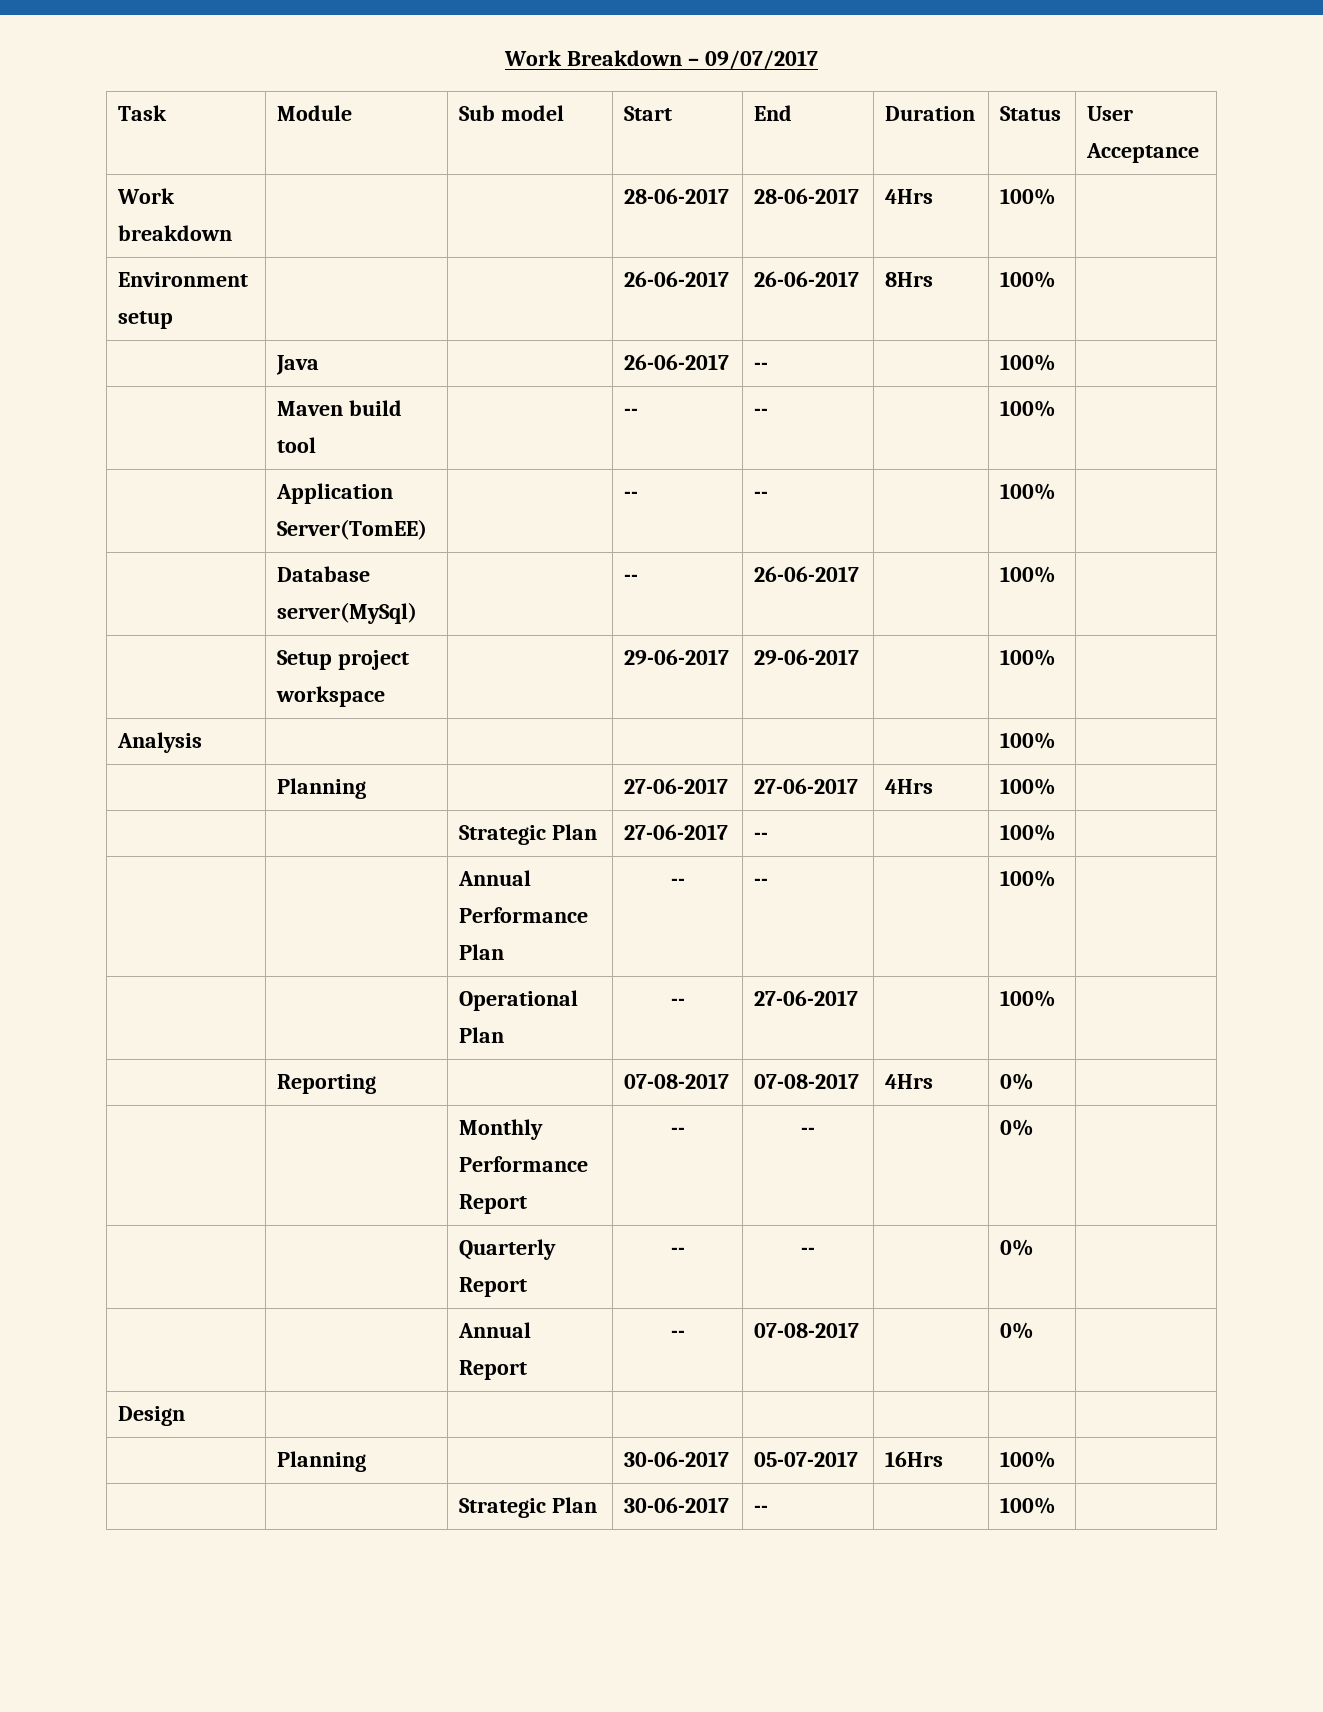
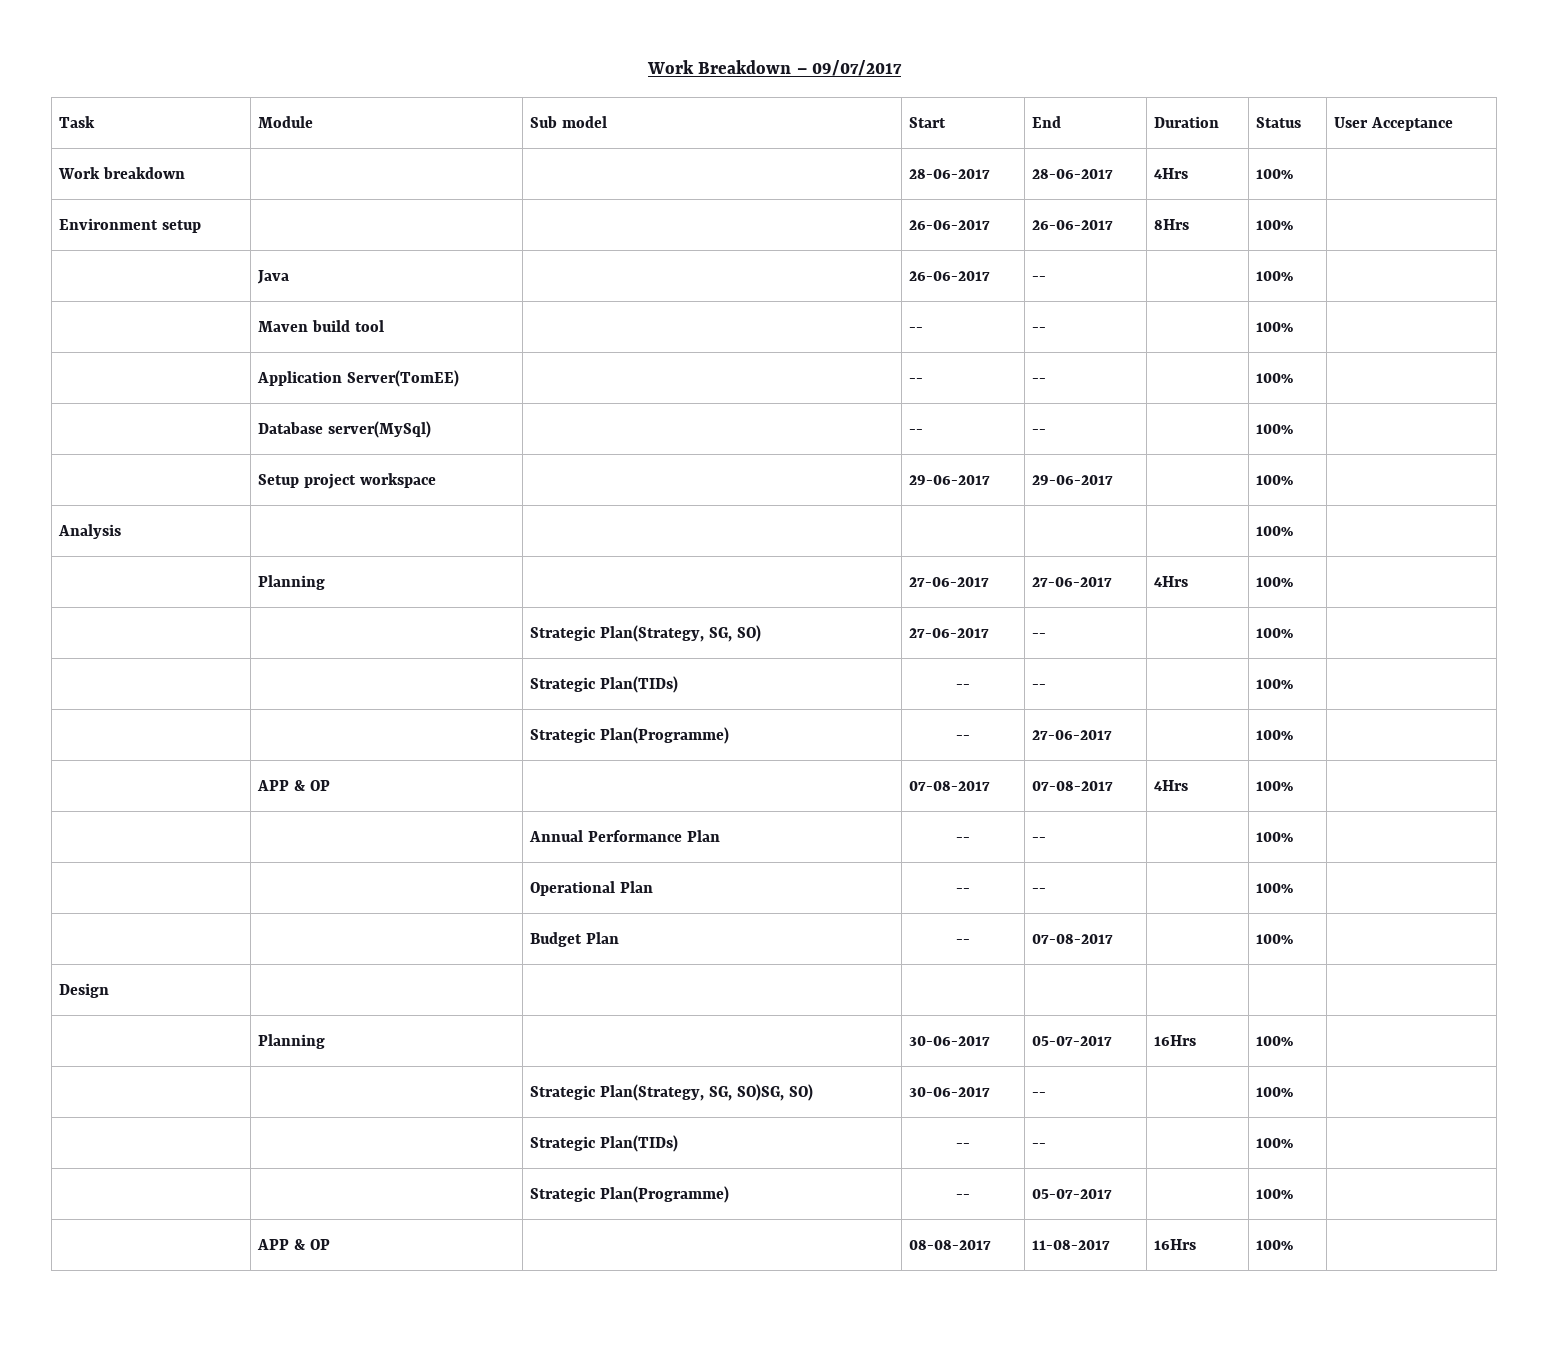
[754,566,860,582] 26-06-2017 -> [1032,429,1047,434] --
[552,824,598,840] Plan -> [600,625,761,642] Plan(Strategy, SG, SO)
(1056, 832) none -> [530,676,679,693] [956,684,970,689] [1032,684,1047,689] [1256,679,1294,689] [530,727,730,744] [956,735,970,740] [1032,730,1113,740] [1256,730,1294,740] [257,780,330,791] [909,781,991,791] [1032,781,1114,791] [1154,780,1189,791] [1256,781,1294,791] // | | Strategic Plan(TIDs) | -- | -- | | 100% | // | | Strategic Plan(Programme) | -- | 27-06-2017 | | 100% | // | APP & OP | | 07-08-2017 | 07-08-2017 | 4Hrs | 100% |
[754,990,859,1006] [1000,990,1056,1007] [277,1074,377,1094] [624,1073,730,1089] [754,1073,860,1089] [885,1074,934,1089] [1000,1073,1034,1090] [459,1119,544,1140] [459,1156,589,1172] [459,1194,528,1214] [670,1127,685,1135] [801,1127,815,1135] [1000,1119,1034,1136] [459,1239,557,1260] [459,1277,528,1297] [670,1247,685,1255] [801,1247,815,1255] [1000,1239,1034,1256] [458,1322,532,1338] [459,1360,528,1380] 27-06-2017 | | 100% | // | Reporting | | 07-08-2017 | 07-08-2017 | 4Hrs | 0% | // | | Monthly Performance Report | -- | -- | | 0% | // | | Quarterly Report | -- | -- | | 0% | // | | Annual Report -> [1032,888,1047,893] [1256,883,1294,893] [530,932,620,947] -- | | 100% | // | | Budget Plan
[1000,1322,1034,1339] 0% -> [1256,934,1294,944] 100%
[552,1497,598,1513] Plan -> [600,1084,813,1101] Plan(Strategy, SG, SO)SG, SO)
(1056, 1505) none -> [530,1135,679,1152] [956,1143,970,1148] [1032,1143,1047,1148] [1256,1138,1294,1148] [530,1186,730,1203] [956,1194,970,1199] [1032,1189,1113,1199] [1256,1189,1294,1199] [257,1239,330,1250] [909,1240,992,1250] [1032,1240,1111,1250] [1154,1239,1197,1250] [1256,1240,1294,1250] // | | Strategic Plan(TIDs) | -- | -- | | 100% | // | | Strategic Plan(Programme) | -- | 05-07-2017 | | 100% | // | APP & OP | | 08-08-2017 | 11-08-2017 | 16Hrs | 100% |

